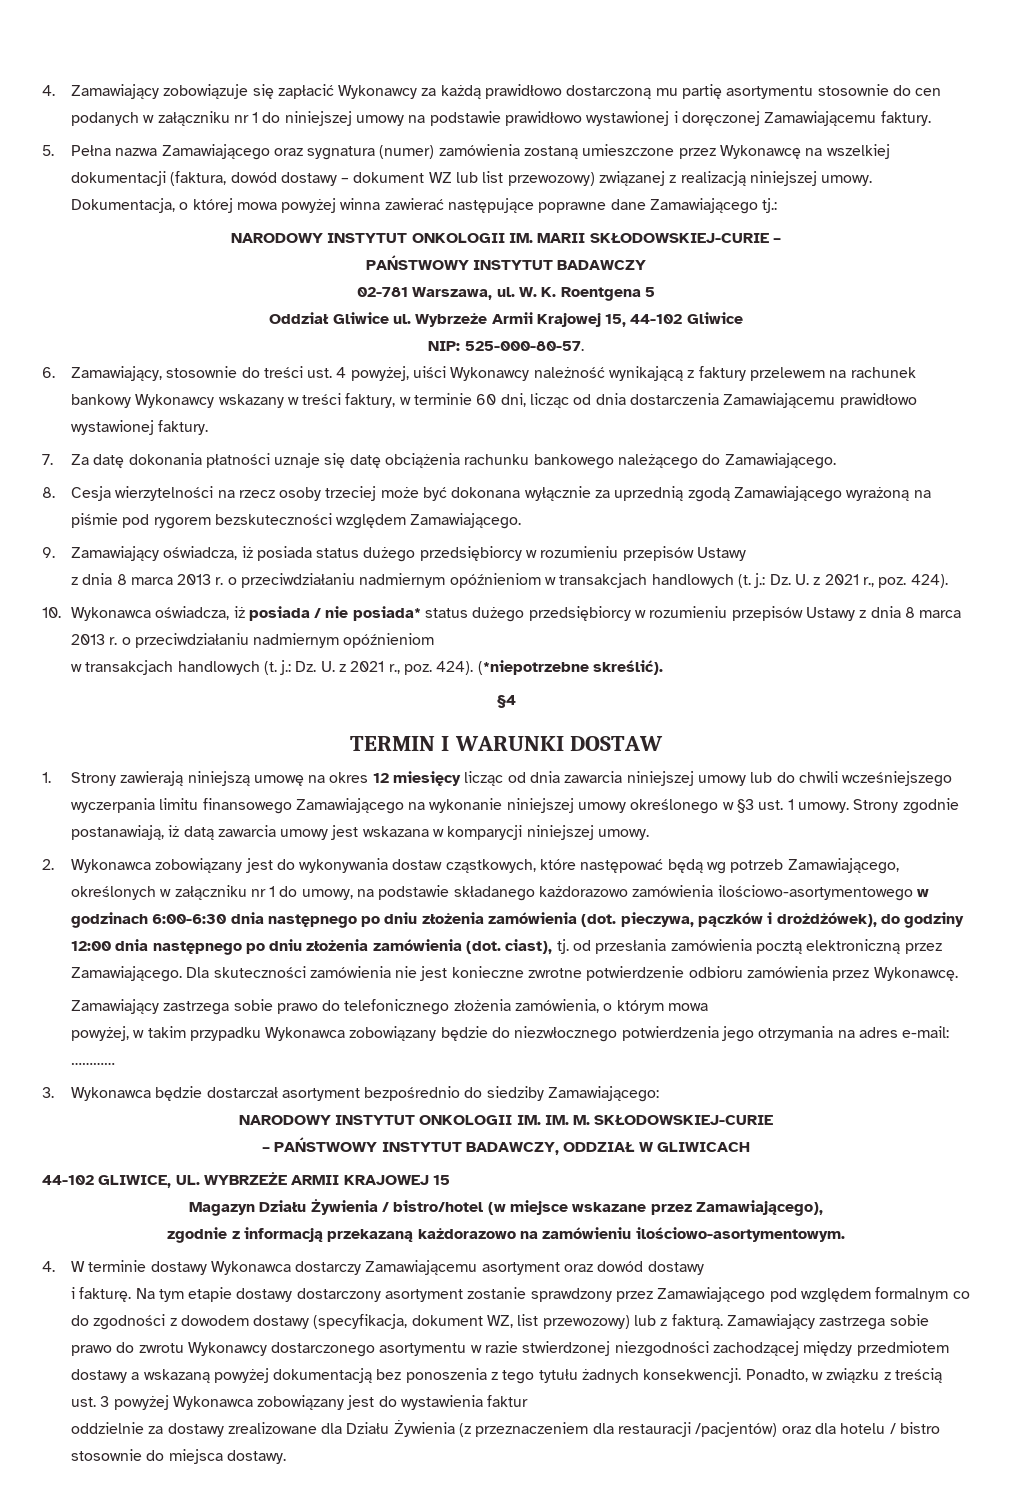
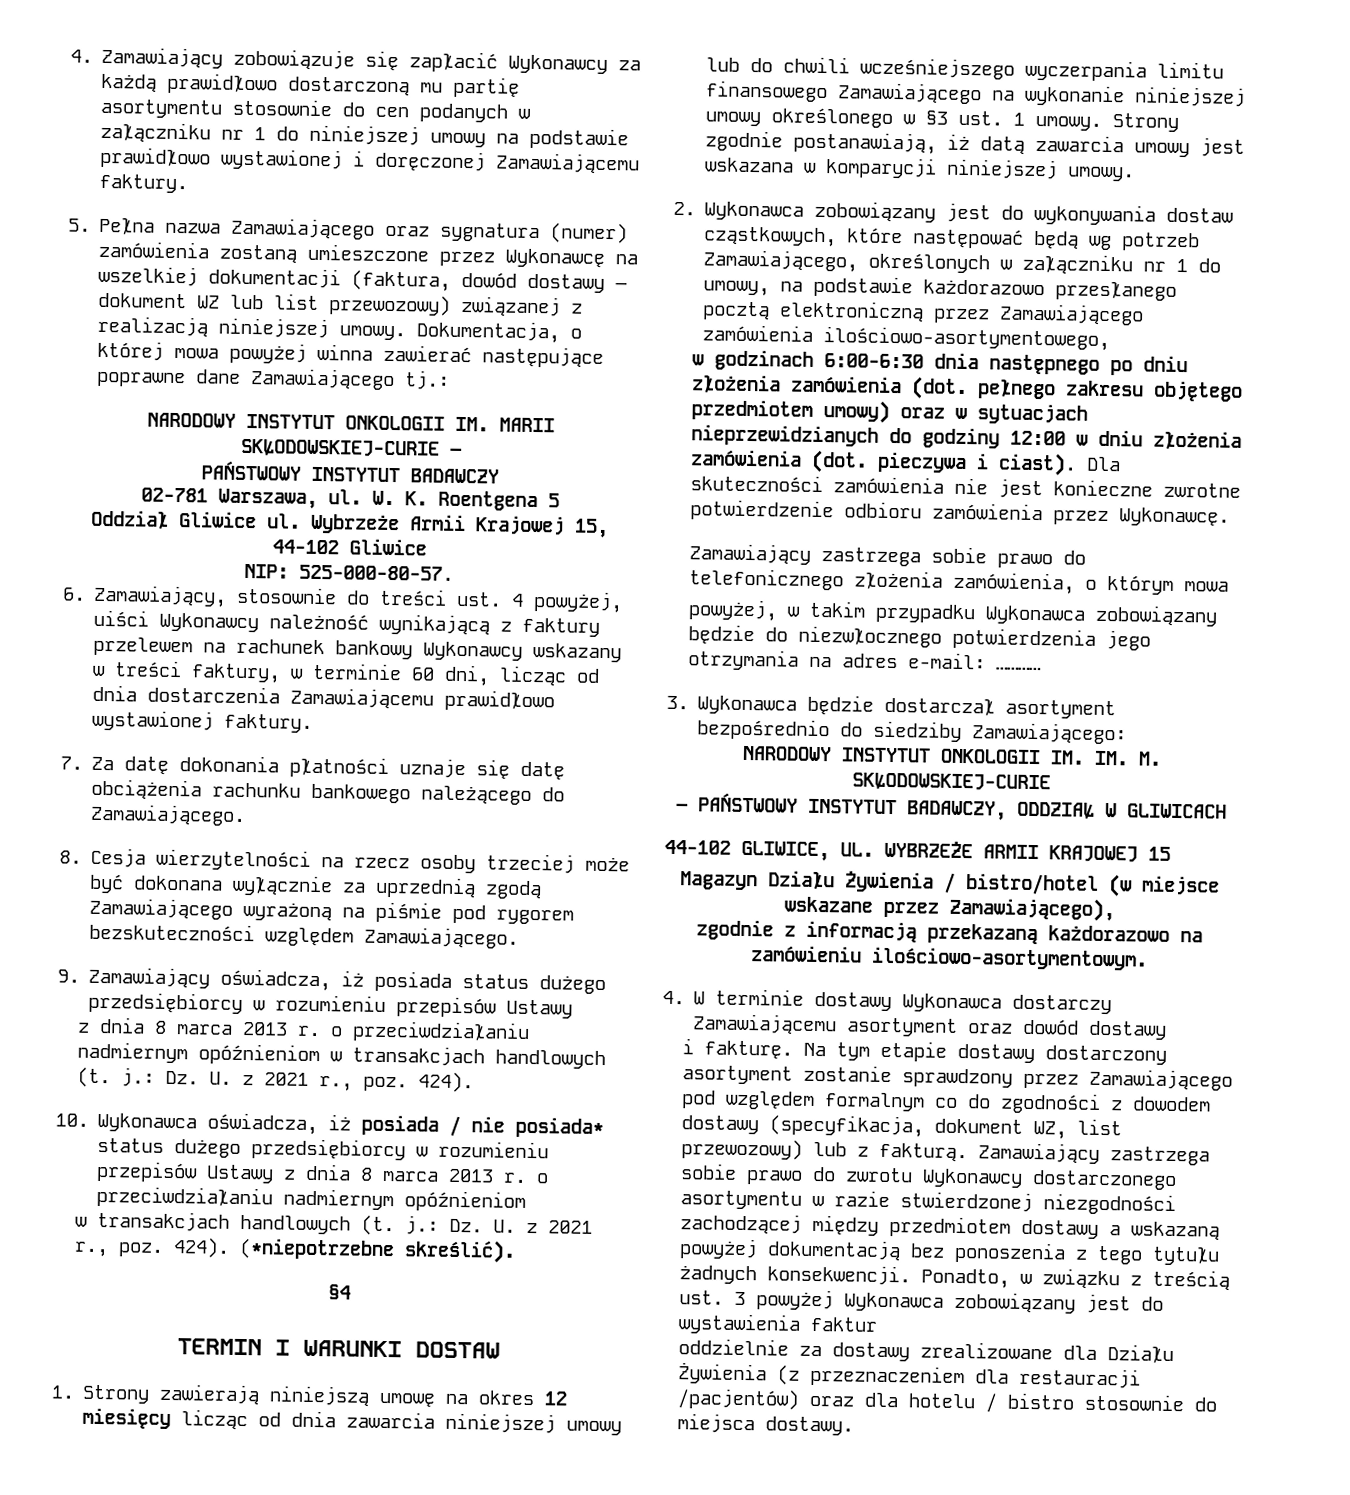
[453,885,913,901] składanego każdorazowo zamówienia ilościowo-asortymentowego -> [923,279,1178,301] [702,300,1145,326] [702,324,1111,352] każdorazowo przesłanego pocztą elektroniczną przez Zamawiającego zamówienia ilościowo-asortymentowego, //
[620,912,965,928] [70,939,942,955] [70,966,182,982] pieczywa, pączków i drożdżówek), do godziny 12:00 dnia następnego po dniu złożenia zamówienia (dot. ciast), tj. od przesłania zamówienia pocztą elektroniczną przez Zamawiającego. -> [976,379,1243,402] [690,399,1088,425] [690,424,1242,451] [689,449,1077,476] pełnego zakresu objętego przedmiotem umowy) oraz w sytuacjach nieprzewidzianych do godziny 12:00 w dniu złożenia zamówienia (dot. pieczywa i ciast).

